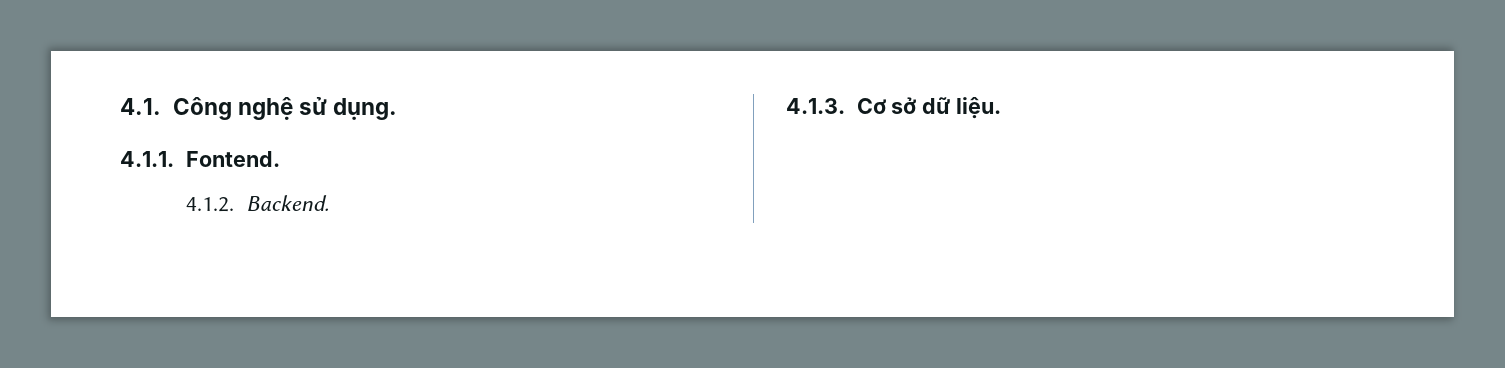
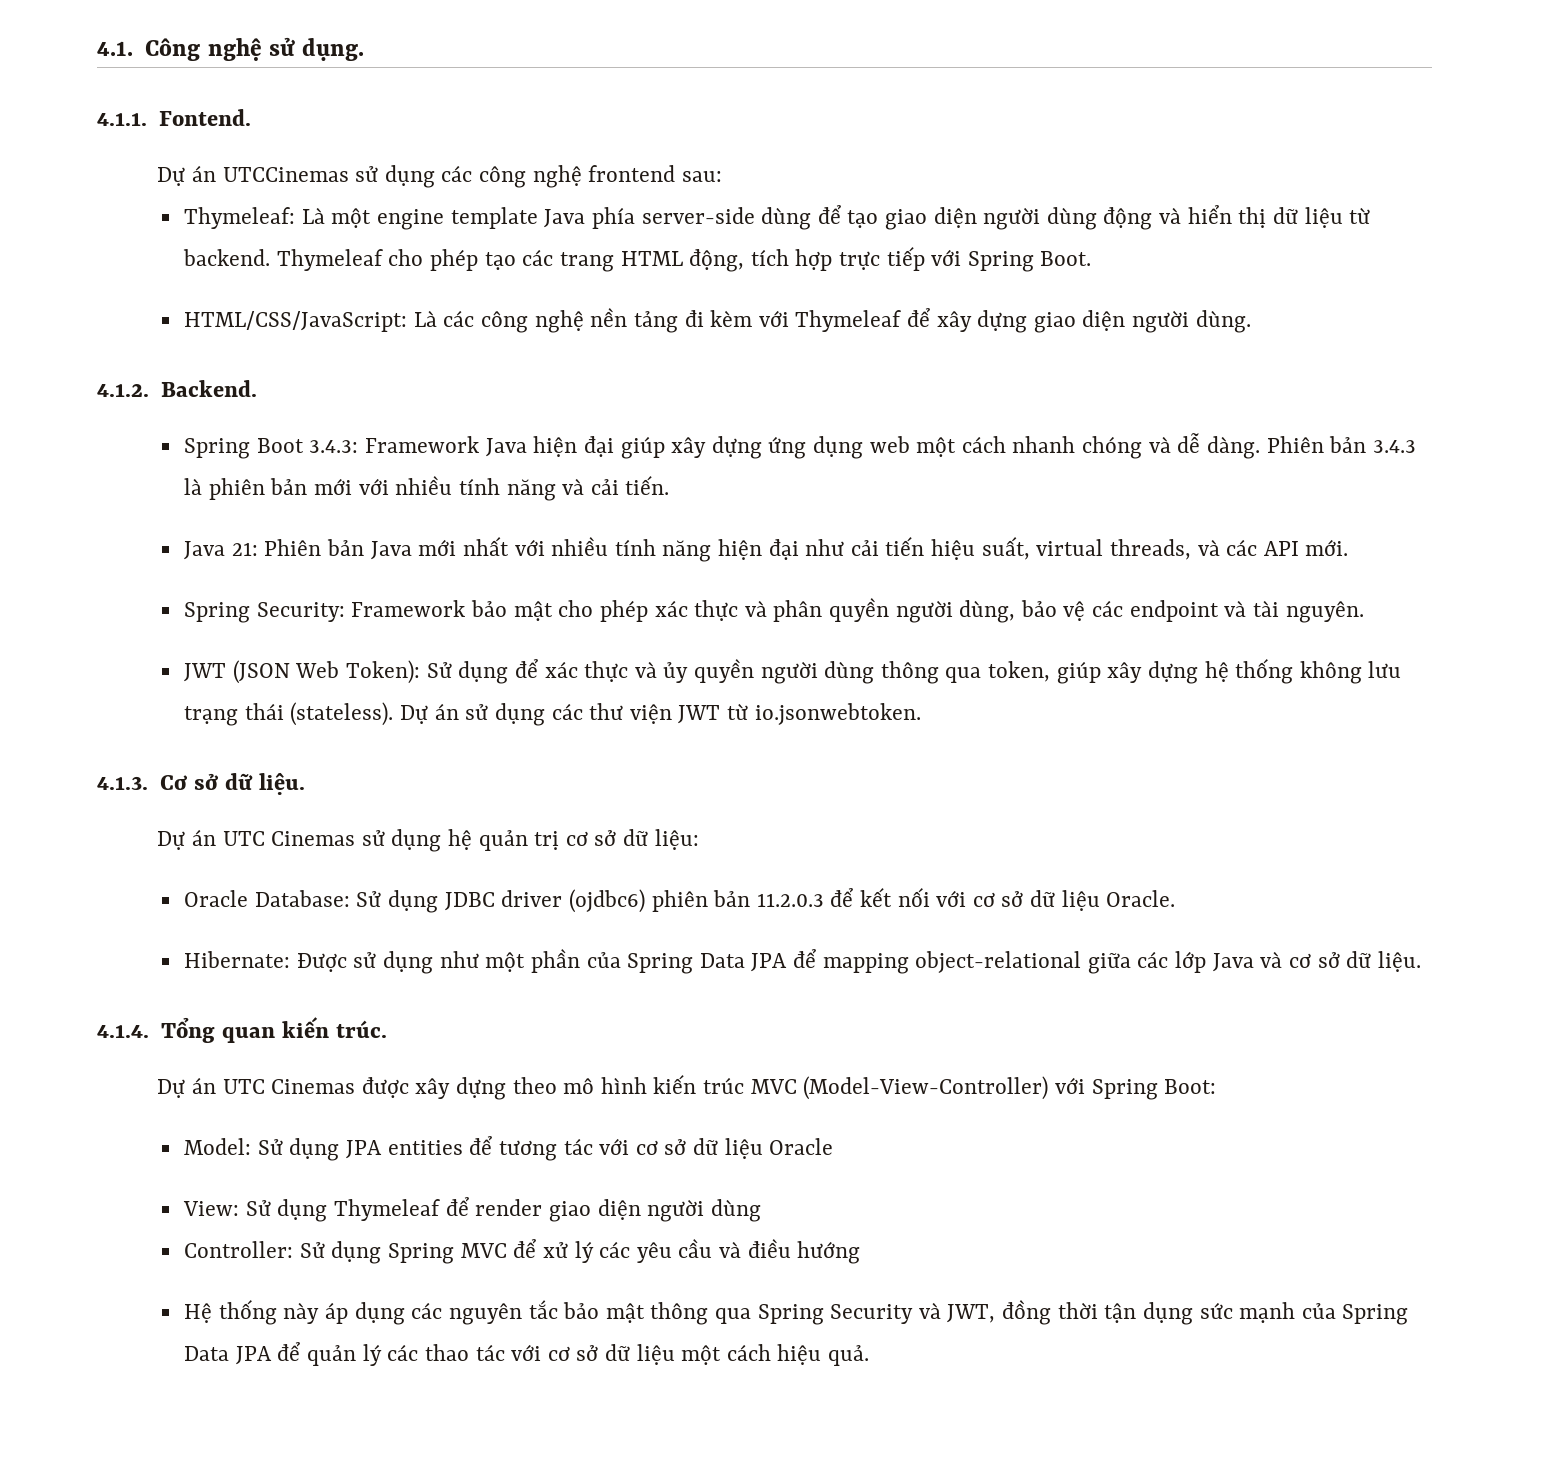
[186,195,329,212] 4.1.2. Backend. -> [157,165,722,188] [184,205,1371,230] [183,247,1092,272] [184,308,1251,333] [97,380,258,397] [184,433,1416,459] [184,476,670,501] [184,537,1349,562] [184,598,1364,623] [184,659,1402,684] [184,702,921,726] Dự án UTCCinemas sử dụng các công nghệ frontend sau: // Thymeleaf: Là một engine template Java phía server-side dùng để tạo giao diện người dùng động và hiển thị dữ liệu từ backend. Thymeleaf cho phép tạo các trang HTML động, tích hợp trực tiếp với Spring Boot. // HTML/CSS/JavaScript: Là các công nghệ nền tảng đi kèm với Thymeleaf để xây dựng giao diện người dùng. // 4.1.2. Backend. // Spring Boot 3.4.3: Framework Java hiện đại giúp xây dựng ứng dụng web một cách nhanh chóng và dễ dàng. Phiên bản 3.4.3 là phiên bản mới với nhiều tính năng và cải tiến. // Java 21: Phiên bản Java mới nhất với nhiều tính năng hiện đại như cải tiến hiệu suất, virtual threads, và các API mới. // Spring Security: Framework bảo mật cho phép xác thực và phân quyền người dùng, bảo vệ các endpoint và tài nguyên. // JWT (JSON Web Token): Sử dụng để xác thực và ủy quyền người dùng thông qua token, giúp xây dựng hệ thống không lưu trạng thái (stateless). Dự án sử dụng các thư viện JWT từ io.jsonwebtoken.
(1001, 108) none -> [157,829,699,852] [184,888,1176,913] [184,949,1421,974] [97,1017,387,1043] [157,1075,1217,1100] [184,1136,834,1161] [183,1197,761,1222] [184,1239,861,1264] [184,1300,1409,1325] [184,1342,870,1366] // Dự án UTC Cinemas sử dụng hệ quản trị cơ sở dữ liệu: // Oracle Database: Sử dụng JDBC driver (ojdbc6) phiên bản 11.2.0.3 để kết nối với cơ sở dữ liệu Oracle. // Hibernate: Được sử dụng như một phần của Spring Data JPA để mapping object-relational giữa các lớp Java và cơ sở dữ liệu. // 4.1.4. Tổng quan kiến trúc. // Dự án UTC Cinemas được xây dựng theo mô hình kiến trúc MVC (Model-View-Controller) với Spring Boot: // Model: Sử dụng JPA entities để tương tác với cơ sở dữ liệu Oracle // View: Sử dụng Thymeleaf để render giao diện người dùng // Controller: Sử dụng Spring MVC để xử lý các yêu cầu và điều hướng // Hệ thống này áp dụng các nguyên tắc bảo mật thông qua Spring Security và JWT, đồng thời tận dụng sức mạnh của Spring Data JPA để quản lý các thao tác với cơ sở dữ liệu một cách hiệu quả.

